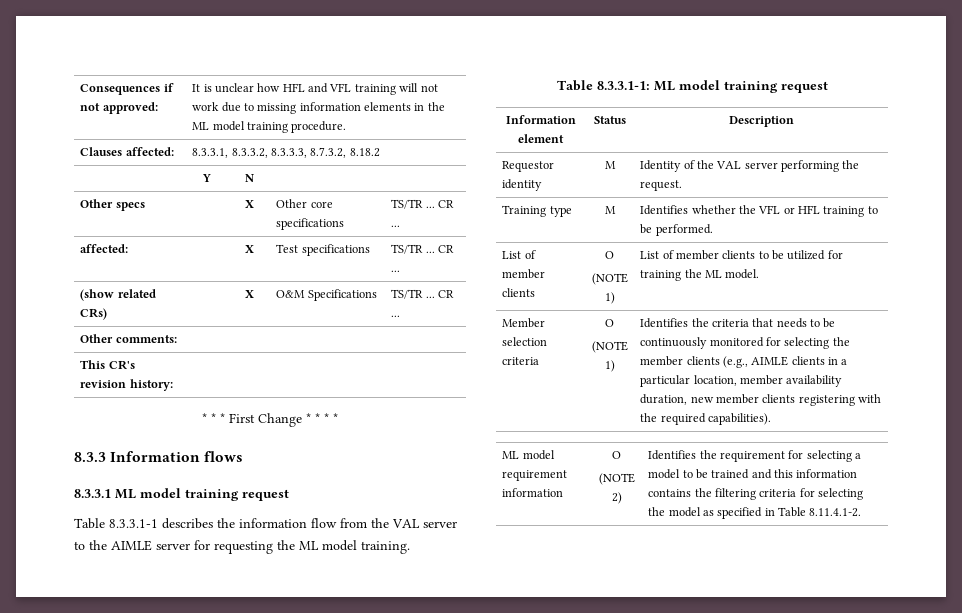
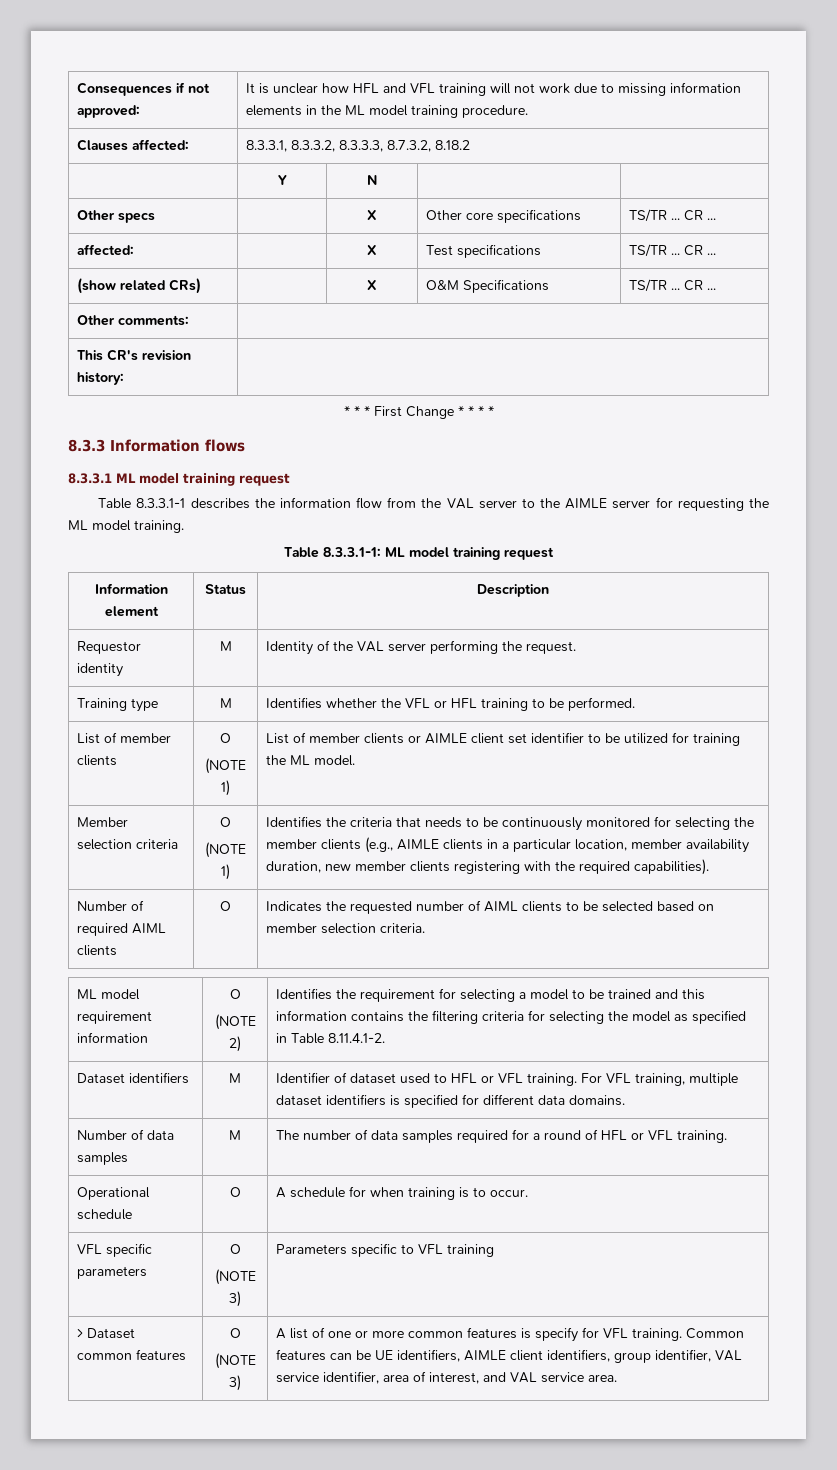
(756, 254) none -> [408,732,585,744] or AIMLE client set identifier
(771, 419) none -> [77,900,145,911] [77,923,167,936] [77,945,118,956] [220,901,231,911] [266,900,715,914] [266,923,426,934] // Number of required AIML clients | O | Indicates the requested number of AIML clients to be selected based on member selection criteria.
(862, 512) none -> [77,1072,190,1084] [229,1073,241,1083] [276,1072,739,1086] [276,1094,626,1108] [77,1129,175,1140] [77,1152,129,1165] [229,1130,241,1140] [276,1129,728,1143] [77,1187,151,1200] [77,1209,133,1220] [229,1187,241,1197] [276,1186,529,1200] [77,1243,153,1257] [77,1266,148,1279] [229,1244,241,1254] [214,1269,256,1285] [229,1291,241,1307] [276,1243,495,1257] [77,1328,136,1339] [77,1349,187,1361] [229,1328,241,1338] [214,1353,256,1369] [229,1375,241,1391] [276,1327,745,1342] [276,1349,743,1363] [276,1371,618,1384] // Dataset identifiers | M | Identifier of dataset used to HFL or VFL training. For VFL training, multiple dataset identifiers is specified for different data domains. // Number of data samples | M | The number of data samples required for a round of HFL or VFL training. // Operational schedule | O | A schedule for when training is to occur. // VFL specific parameters | O // (NOTE 3) | Parameters specific to VFL training // > Dataset common features | O // (NOTE 3) | A list of one or more common features is specify for VFL training. Common features can be UE identifiers, AIMLE client identifiers, group identifier, VAL service identifier, area of interest, and VAL service area.

